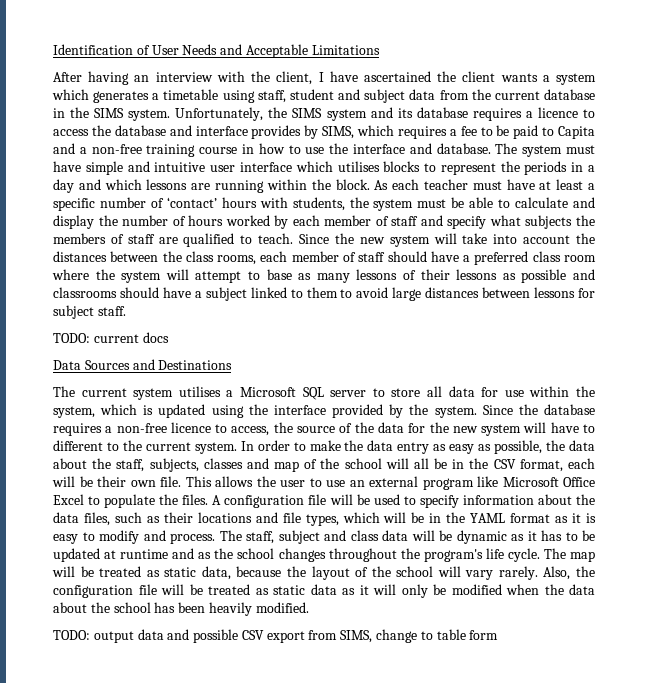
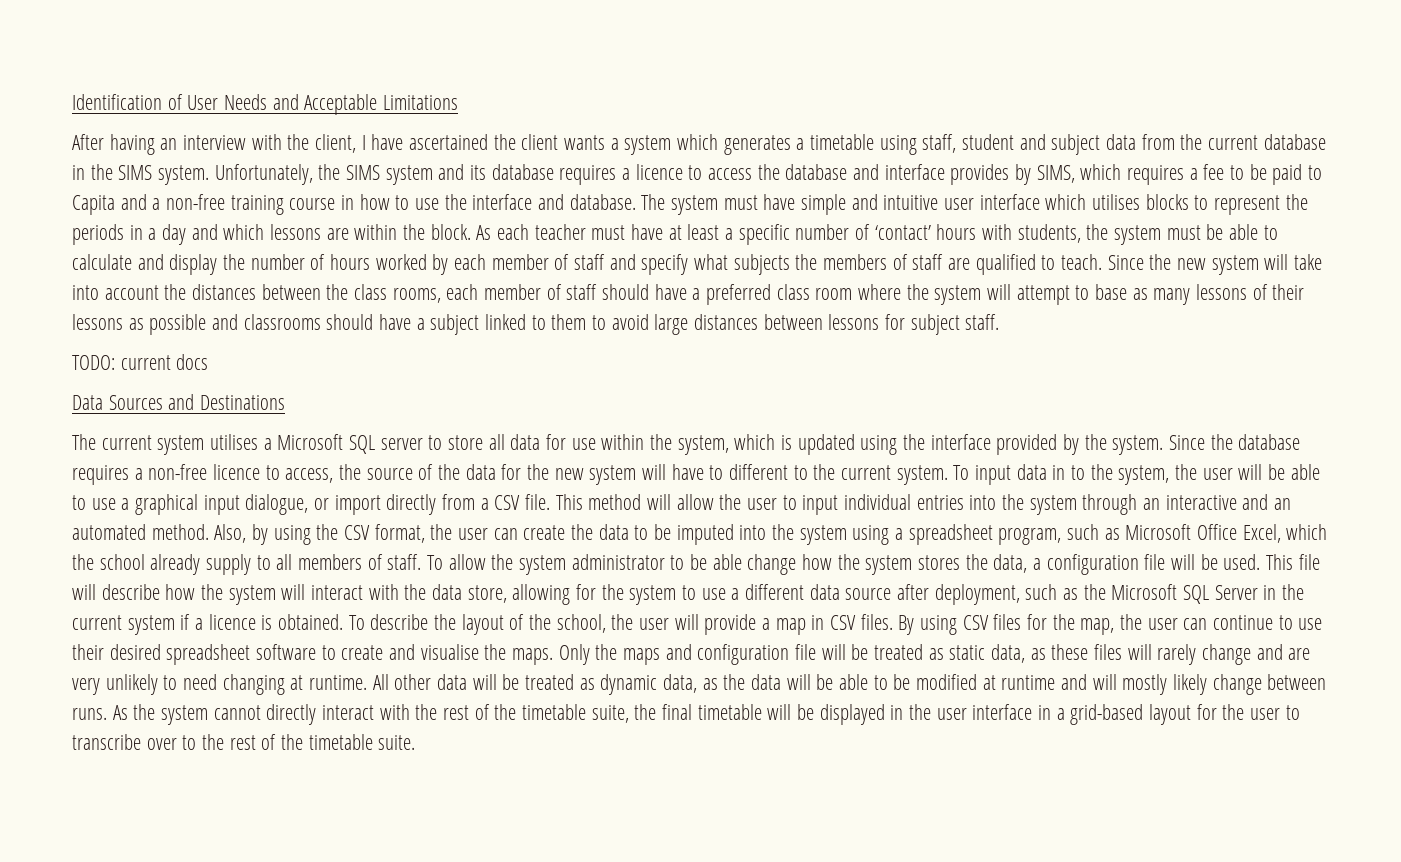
[215,180,265,193] running -> (349, 234) none
[240,440,595,454] [53,458,596,472] [52,476,595,490] [53,494,595,508] [53,512,597,526] [53,530,595,544] [53,548,595,562] [52,566,595,580] In order to make the data entry as easy as possible, the data about the staff, subjects, classes and map of the school will all be in the CSV format, each will be their own file. This allows the user to use an external program like Microsoft Office Excel to populate the files. A configuration file will be used to specify information about the data files, such as their locations and file types, which will be in the YAML format as it is easy to modify and process. The staff, subject and class data will be dynamic as it has to be updated at runtime and as the school changes throughout the program's life cycle. The map will be treated as static data, because the layout of the school will vary rarely. Also, the -> [953,464,1320,485] [72,494,1292,515] [72,524,1328,545] [72,554,1320,575] [72,584,1305,605] [72,614,1323,635] [72,644,692,665] To input data in to the system, the user will be able to use a graphical input dialogue, or import directly from a CSV file. This method will allow the user to input individual entries into the system through an interactive and an automated method. Also, by using the CSV format, the user can create the data to be imputed into the system using a spreadsheet program, such as Microsoft Office Excel, which the school already supply to all members of staff. To allow the system administrator to be able change how the system stores the data, a configuration file will be used. This file will describe how the system will interact with the data store, allowing for the system to use a different data source after deployment, such as the Microsoft SQL Server in the current system if a licence is obtained. To describe the layout of the school, the user will provide a map in CSV files. By using CSV files for the map, the user can continue to use their desired spreadsheet software to create and visualise the maps. Only the maps and
[310,584,595,598] [53,602,309,616] [53,629,499,643] data as it will only be modified when the data about the school has been heavily modified. // TODO: output data and possible CSV export from SIMS, change to table form -> [991,644,1311,665] [72,674,1327,695] [72,704,1300,725] [72,734,416,750] data, as these files will rarely change and are very unlikely to need changing at runtime. All other data will be treated as dynamic data, as the data will be able to be modified at runtime and will mostly likely change between runs. As the system cannot directly interact with the rest of the timetable suite, the final timetable will be displayed in the user interface in a grid-based layout for the user to transcribe over to the rest of the timetable suite.

